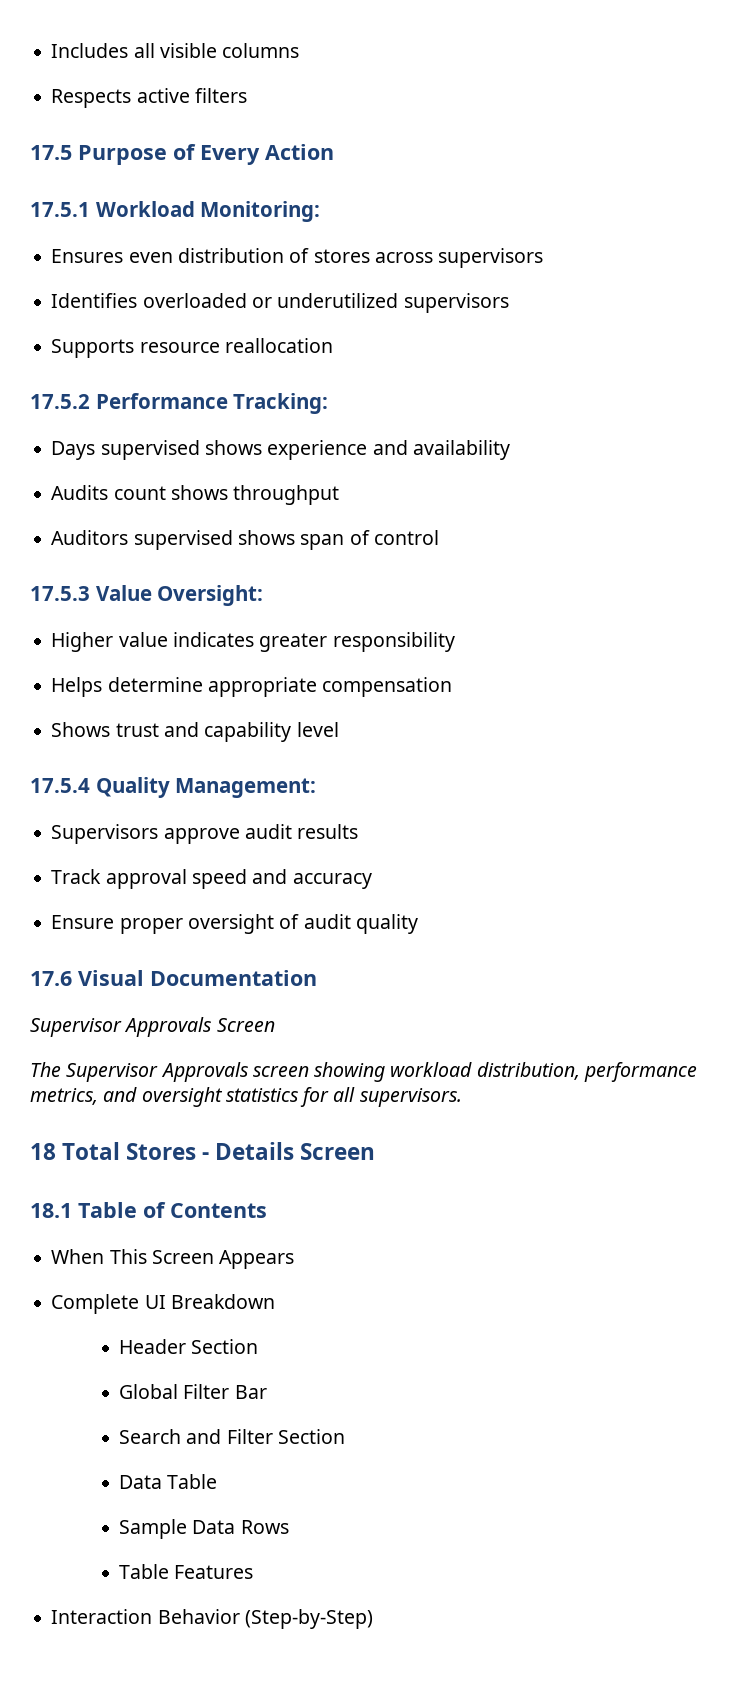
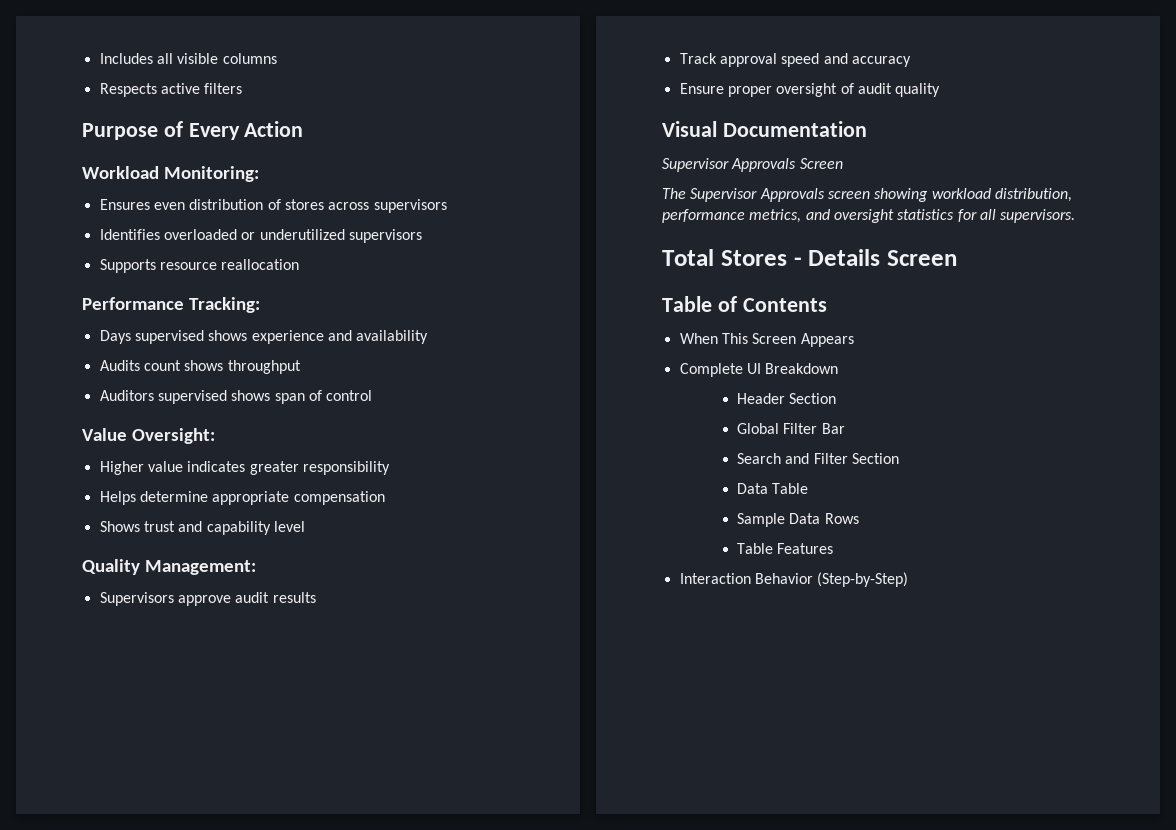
[30,145,72,160] 17.5 -> (243, 88) none
[30,202,90,217] 17.5.1 -> (304, 129) none
[30,394,90,409] 17.5.2 -> (300, 264) none
[30,586,90,601] 17.5.3 -> (373, 395) none
[30,778,90,793] 17.5.4 -> (305, 526) none
[30,971,72,986] 17.6 -> (941, 90) none
[30,1143,56,1160] 18 -> (1076, 216) none
[30,1203,72,1218] 18.1 -> (957, 258) none

